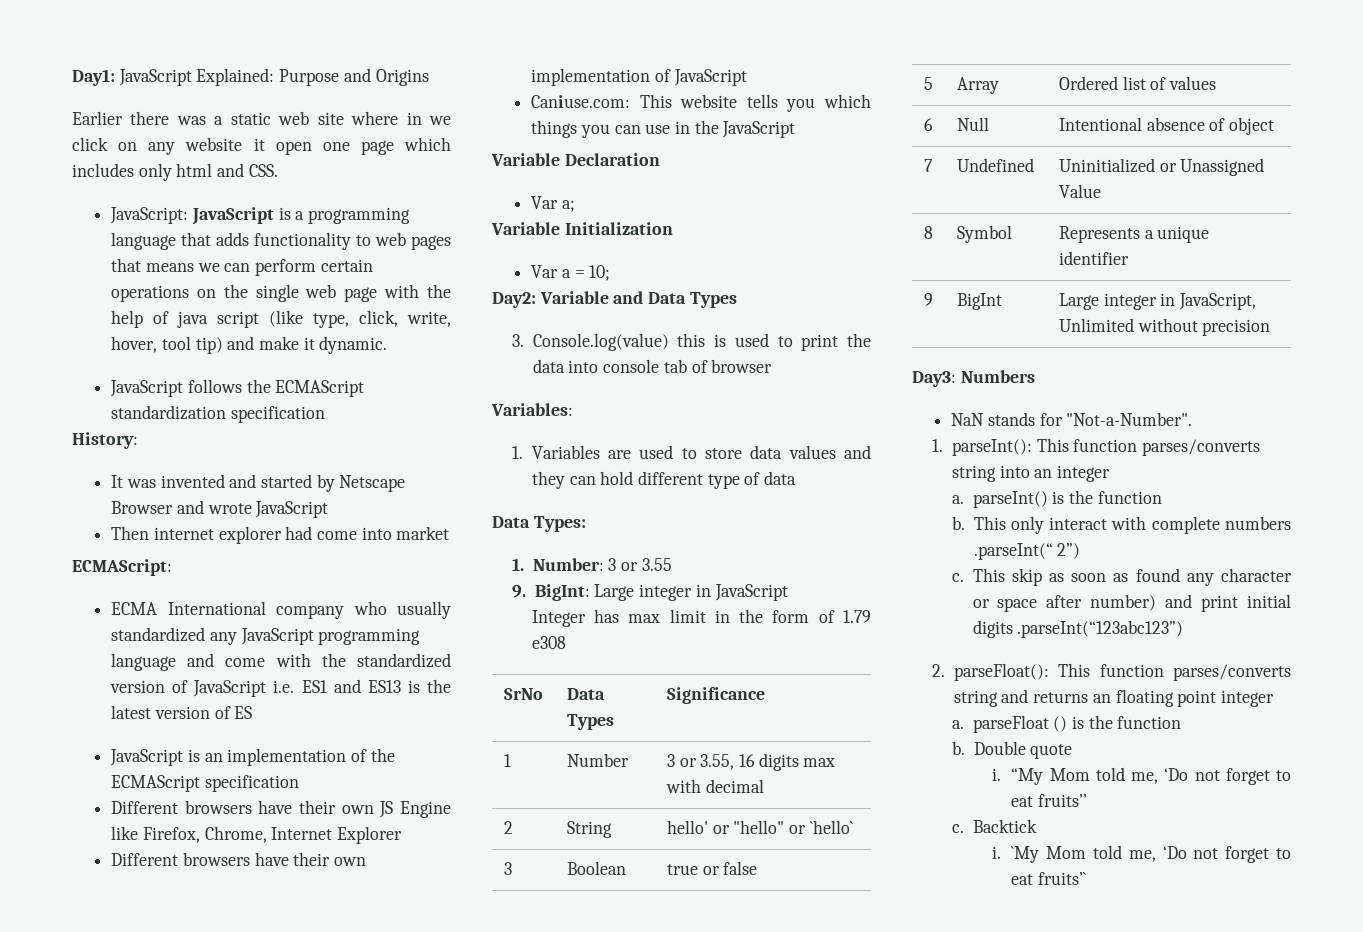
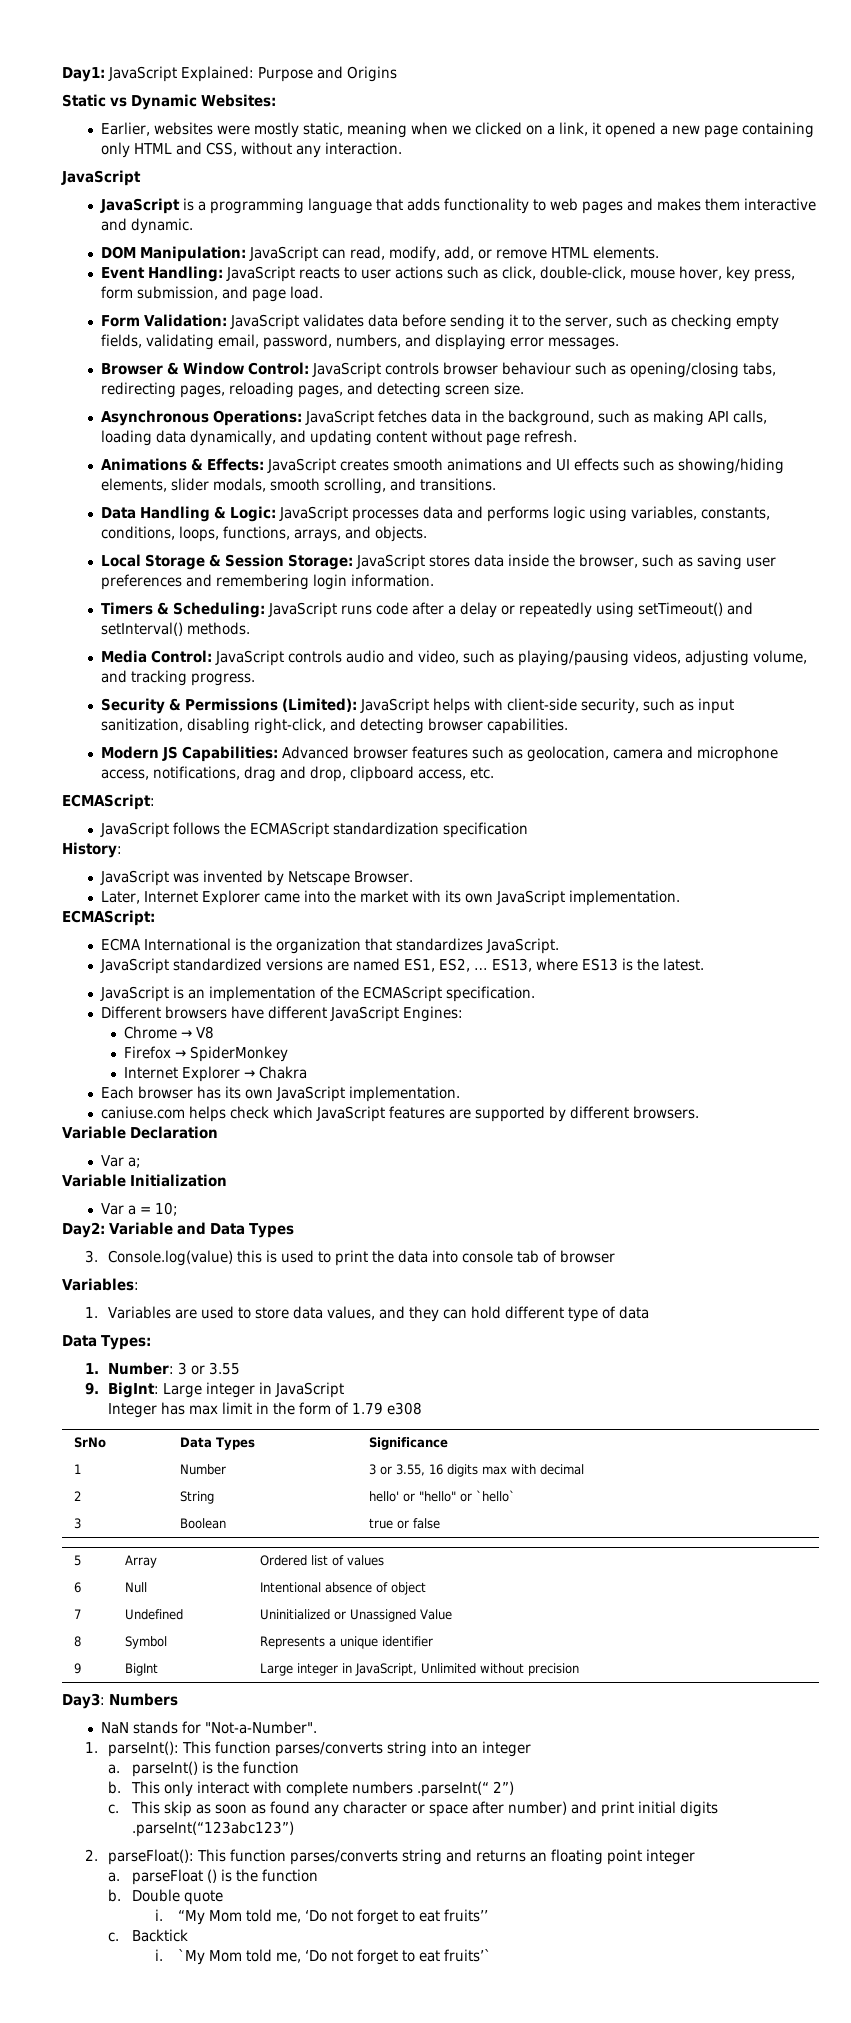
[72,111,451,125] [72,137,451,155] [72,163,278,181] [110,207,189,224] Earlier there was a static web site where in we click on any website it open one page which includes only html and CSS. // JavaScript: -> [62,94,276,110] [101,122,815,138] [101,142,403,158] [61,170,141,186] Static vs Dynamic Websites: // Earlier, websites were mostly static, meaning when we clicked on a link, it opened a new page containing only HTML and CSS, without any interaction. // JavaScript //
[111,258,373,276] [111,284,452,302] [111,310,451,328] [111,336,388,354] that means we can perform certain operations on the single web page with the help of java script (like type, click, write, hover, tool tip) and make it dynamic. -> [627,198,817,211] [101,218,194,234] [101,246,660,262] [101,266,796,282] [101,286,324,302] [101,314,780,330] [101,334,620,350] [101,362,777,378] [101,382,525,398] [101,410,768,426] [101,430,578,446] [101,458,785,474] [101,478,497,494] [101,506,771,522] [101,526,428,542] [101,554,777,570] [101,574,435,590] [101,602,754,618] [101,622,251,636] [101,650,808,666] [101,670,256,686] [101,698,735,714] [101,718,569,734] [101,746,779,762] [101,766,495,782] [62,794,155,810] and makes them interactive and dynamic. // DOM Manipulation: JavaScript can read, modify, add, or remove HTML elements. // Event Handling: JavaScript reacts to user actions such as click, double-click, mouse hover, key press, form submission, and page load. // Form Validation: JavaScript validates data before sending it to the server, such as checking empty fields, validating email, password, numbers, and displaying error messages. // Browser & Window Control: JavaScript controls browser behaviour such as opening/closing tabs, redirecting pages, reloading pages, and detecting screen size. // Asynchronous Operations: JavaScript fetches data in the background, such as making API calls, loading data dynamically, and updating content without page refresh. // Animations & Effects: JavaScript creates smooth animations and UI effects such as showing/hiding elements, slider modals, smooth scrolling, and transitions. // Data Handling & Logic: JavaScript processes data and performs logic using variables, constants, conditions, loops, functions, arrays, and objects. // Local Storage & Session Storage: JavaScript stores data inside the browser, such as saving user preferences and remembering login information. // Timers & Scheduling: JavaScript runs code after a delay or repeatedly using setTimeout() and setInterval() methods. // Media Control: JavaScript controls audio and video, such as playing/pausing videos, adjusting volume, and tracking progress. // Security & Permissions (Limited): JavaScript helps with client-side security, such as input sanitization, disabling right-click, and detecting browser capabilities. // Modern JS Capabilities: Advanced browser features such as geolocation, camera and microphone access, notifications, drag and drop, clipboard access, etc. // ECMAScript:
[111,475,124,488] It -> [100,870,170,886] JavaScript
[229,474,406,492] [111,500,329,518] [111,526,450,544] [72,559,172,576] [111,601,452,619] [111,627,421,645] [111,653,451,671] [110,679,451,697] [111,705,253,719] and started by Netscape Browser and wrote JavaScript // Then internet explorer had come into market // ECMAScript: // ECMA International company who usually standardized any JavaScript programming language and come with the standardized version of JavaScript i.e. ES1 and ES13 is the latest version of ES -> [267,870,414,886] [101,890,681,906] [62,910,155,926] [101,938,560,954] [100,958,705,974] by Netscape Browser. // Later, Internet Explorer came into the market with its own JavaScript implementation. // ECMAScript: // ECMA International is the organization that standardizes JavaScript. // JavaScript standardized versions are named ES1, ES2, … ES13, where ES13 is the latest.
[204,775,299,792] [111,800,451,818] [111,826,403,844] [111,852,367,866] [531,68,747,86] [531,94,871,112] [531,120,796,138] specification // Different browsers have their own JS Engine like Firefox, Chrome, Internet Explorer // Different browsers have their own implementation of JavaScript // Caniuse.com: This website tells you which things you can use in the JavaScript -> [446,986,536,1002] [101,1006,464,1022] [124,1026,215,1039] [124,1046,289,1062] [124,1066,308,1082] [101,1086,461,1102] [101,1106,700,1122] specification. // Different browsers have different JavaScript Engines: // Chrome → V8 // Firefox → SpiderMonkey // Internet Explorer → Chakra // Each browser has its own JavaScript implementation. // caniuse.com helps check which JavaScript features are supported by different browsers.
[788,445,836,459] values -> [327,1306,376,1320] values,

